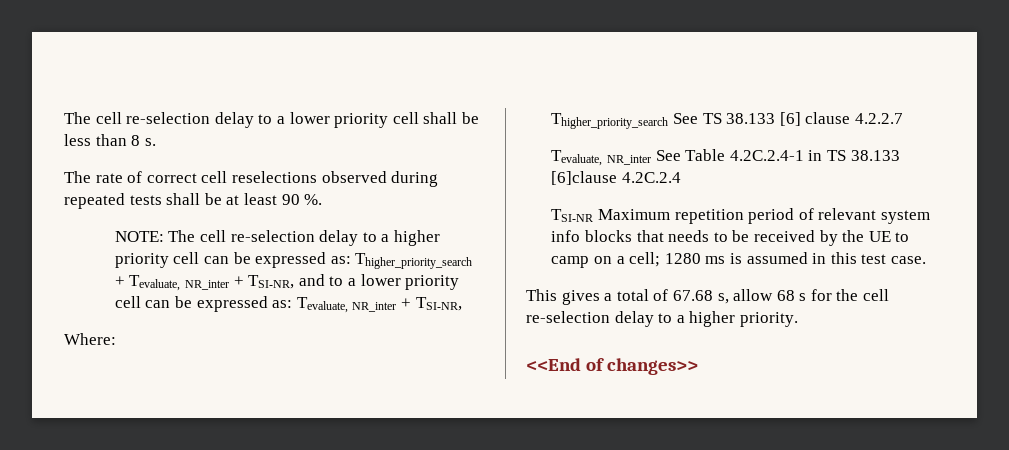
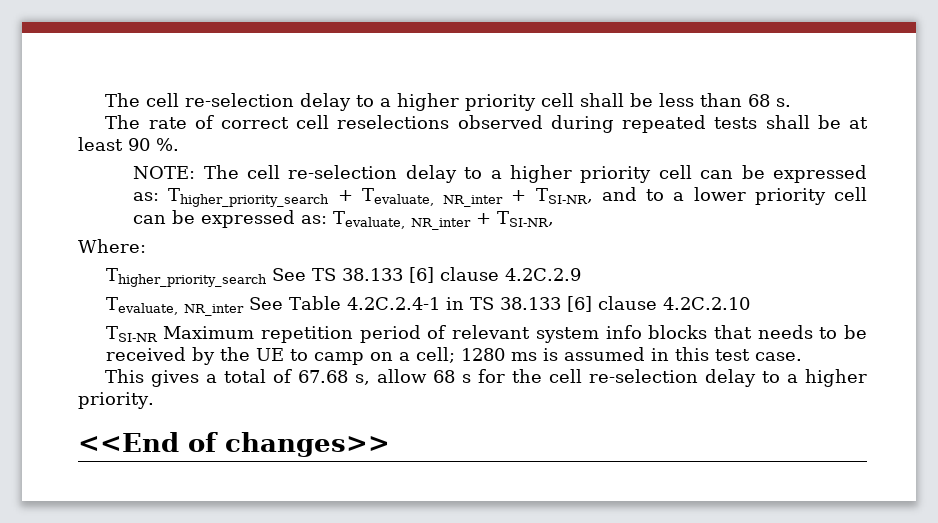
[64,112,330,128] The cell re-selection delay to a lower -> [105,93,460,111] The cell re-selection delay to a higher
[131,135,141,146] 8 -> [748,94,771,107] 68
[854,113,903,124] 4.2.2.7 -> [504,268,581,281] 4.2C.2.9
[551,171,682,185] [6]clause 4.2C.2.4 -> [566,296,750,312] [6] clause 4.2C.2.10

